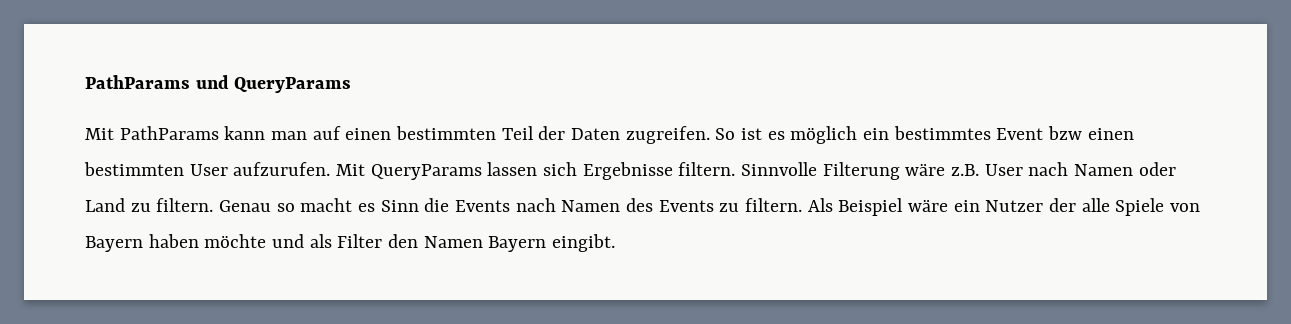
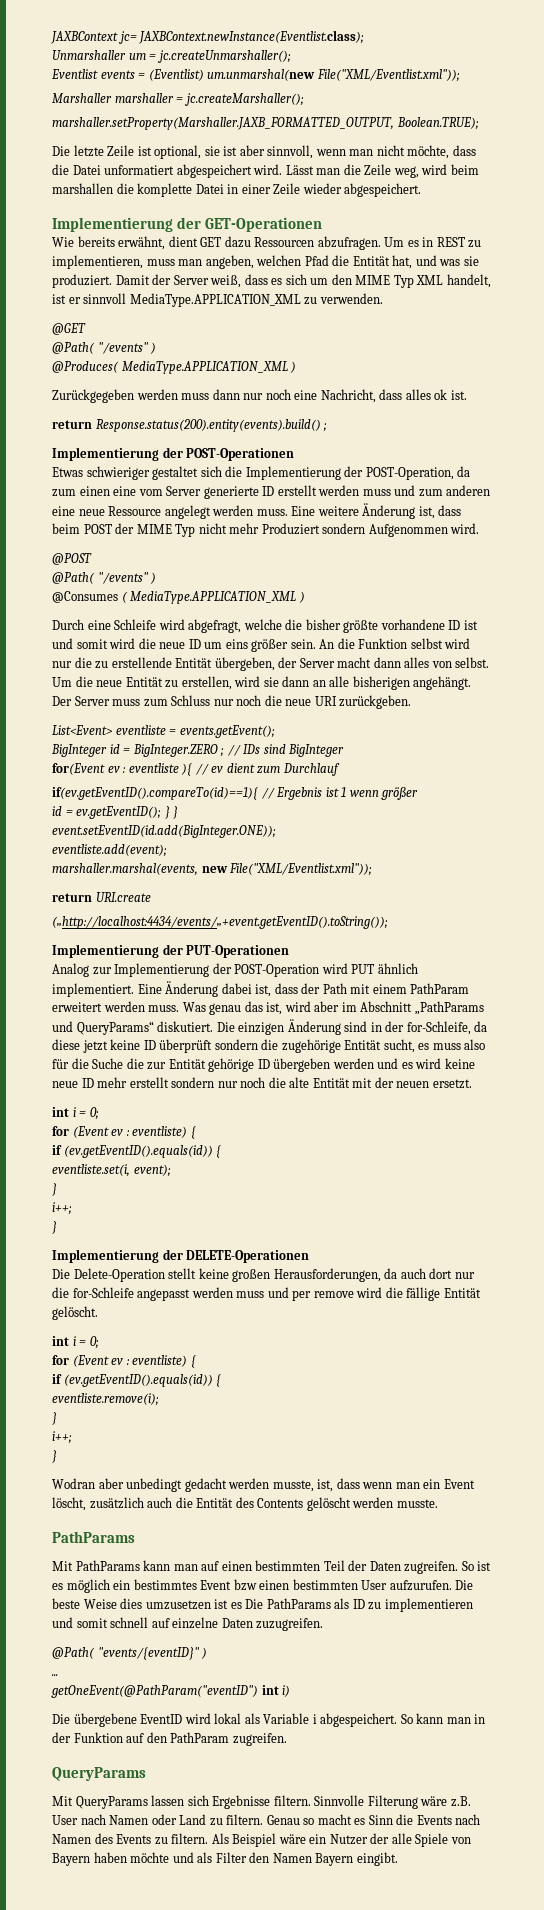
[85,75,352,93] PathParams und QueryParams -> [51,30,365,44] [52,50,291,63] [51,69,460,82] [52,93,304,106] [52,117,479,130] [52,145,476,159] [52,164,479,178] [52,183,422,197] [52,217,322,232] [52,236,482,250] [52,255,479,269] [52,274,491,288] [52,293,383,307] [52,323,86,335] [52,342,157,354] [52,361,297,374] [52,389,467,403] [52,419,328,432] [52,447,295,461] [52,466,471,480] [52,485,491,499] [52,503,462,519] [52,523,480,537] [52,553,92,565] [52,572,157,584] [52,591,305,604] [52,619,478,633] [52,638,471,652] [52,657,490,671] [52,676,472,690] [52,695,412,709] [52,725,275,738] [51,744,345,757] [52,763,340,776] [52,787,419,800] [52,806,179,819] [52,825,276,838] [52,844,167,857] [52,863,373,876] [52,892,151,902] [52,916,388,929] [52,944,290,958] [52,963,418,977] [52,981,470,997] [52,1001,484,1015] [52,1019,488,1035] [52,1039,486,1053] [52,1058,475,1072] [52,1077,472,1089] [52,1107,99,1120] [52,1126,196,1139] [52,1145,222,1158] [52,1164,171,1177] [52,1183,57,1196] [52,1202,72,1215] [52,1221,57,1234] [52,1249,310,1263] [52,1268,475,1282] [52,1287,481,1301] [52,1306,98,1320] [52,1336,99,1349] [52,1355,196,1368] [52,1374,222,1387] [52,1393,159,1406] [52,1412,57,1425] [52,1431,72,1444] [52,1450,57,1463] [52,1478,475,1492] [52,1497,438,1511] [52,1531,135,1543] JAXBContext jc= JAXBContext.newInstance(Eventlist.class); // Unmarshaller um = jc.createUnmarshaller(); // Eventlist events = (Eventlist) um.unmarshal(new File("XML/Eventlist.xml")); // Marshaller marshaller = jc.createMarshaller(); // marshaller.setProperty(Marshaller.JAXB_FORMATTED_OUTPUT, Boolean.TRUE); // Die letzte Zeile ist optional, sie ist aber sinnvoll, wenn man nicht möchte, dass die Datei unformatiert abgespeichert wird. Lässt man die Zeile weg, wird beim marshallen die komplette Datei in einer Zeile wieder abgespeichert. // Implementierung der GET-Operationen // Wie bereits erwähnt, dient GET dazu Ressourcen abzufragen. Um es in REST zu implementieren, muss man angeben, welchen Pfad die Entität hat, und was sie produziert. Damit der Server weiß, dass es sich um den MIME Typ XML handelt, ist er sinnvoll MediaType.APPLICATION_XML zu verwenden. // @GET // @Path( "/events" ) // @Produces( MediaType.APPLICATION_XML ) // Zurückgegeben werden muss dann nur noch eine Nachricht, dass alles ok ist. // return Response.status(200).entity(events).build() ; // Implementierung der POST-Operationen // Etwas schwieriger gestaltet sich die Implementierung der POST-Operation, da zum einen eine vom Server generierte ID erstellt werden muss und zum anderen eine neue Ressource angelegt werden muss. Eine weitere Änderung ist, dass beim POST der MIME Typ nicht mehr Produziert sondern Aufgenommen wird. // @POST // @Path( "/events" ) // @Consumes ( MediaType.APPLICATION_XML ) // Durch eine Schleife wird abgefragt, welche die bisher größte vorhandene ID ist und somit wird die neue ID um eins größer sein. An die Funktion selbst wird nur die zu erstellende Entität übergeben, der Server macht dann alles von selbst. Um die neue Entität zu erstellen, wird sie dann an alle bisherigen angehängt. Der Server muss zum Schluss nur noch die neue URI zurückgeben. // List<Event> eventliste = events.getEvent(); // BigInteger id = BigInteger.ZERO ; // IDs sind BigInteger // for(Event ev : eventliste ){ // ev dient zum Durchlauf // if(ev.getEventID().compareTo(id)==1){ // Ergebnis ist 1 wenn größer // id = ev.getEventID(); } } // event.setEventID(id.add(BigInteger.ONE)); // eventliste.add(event); // marshaller.marshal(events, new File("XML/Eventlist.xml")); // return URI.create // („http://localhost:4434/events/„+event.getEventID().toString()); // Implementierung der PUT-Operationen // Analog zur Implementierung der POST-Operation wird PUT ähnlich implementiert. Eine Änderung dabei ist, dass der Path mit einem PathParam erweitert werden muss. Was genau das ist, wird aber im Abschnitt „PathParams und QueryParams“ diskutiert. Die einzigen Änderung sind in der for-Schleife, da diese jetzt keine ID überprüft sondern die zugehörige Entität sucht, es muss also für die Suche die zur Entität gehörige ID übergeben werden und es wird keine neue ID mehr erstellt sondern nur noch die alte Entität mit der neuen ersetzt. // int i = 0; // for (Event ev : eventliste) { // if (ev.getEventID().equals(id)) { // eventliste.set(i, event); // } // i++; // } // Implementierung der DELETE-Operationen // Die Delete-Operation stellt keine großen Herausforderungen, da auch dort nur die for-Schleife angepasst werden muss und per remove wird die fällige Entität gelöscht. // int i = 0; // for (Event ev : eventliste) { // if (ev.getEventID().equals(id)) { // eventliste.remove(i); // } // i++; // } // Wodran aber unbedingt gedacht werden musste, ist, dass wenn man ein Event löscht, zusätzlich auch die Entität des Contents gelöscht werden musste. // PathParams
(331, 169) none -> [455,1580,474,1590] [52,1598,473,1612] [52,1617,324,1631] [52,1647,208,1660] [52,1674,58,1676] [51,1685,291,1698] [52,1713,486,1727] [52,1732,287,1746] [52,1767,146,1781] Die beste Weise dies umzusetzen ist es Die PathParams als ID zu implementieren und somit schnell auf einzelne Daten zuzugreifen. // @Path( "events/{eventID}" ) // ... // getOneEvent(@PathParam("eventID") int i) // Die übergebene EventID wird lokal als Variable i abgespeichert. So kann man in der Funktion auf den PathParam zugreifen. // QueryParams //

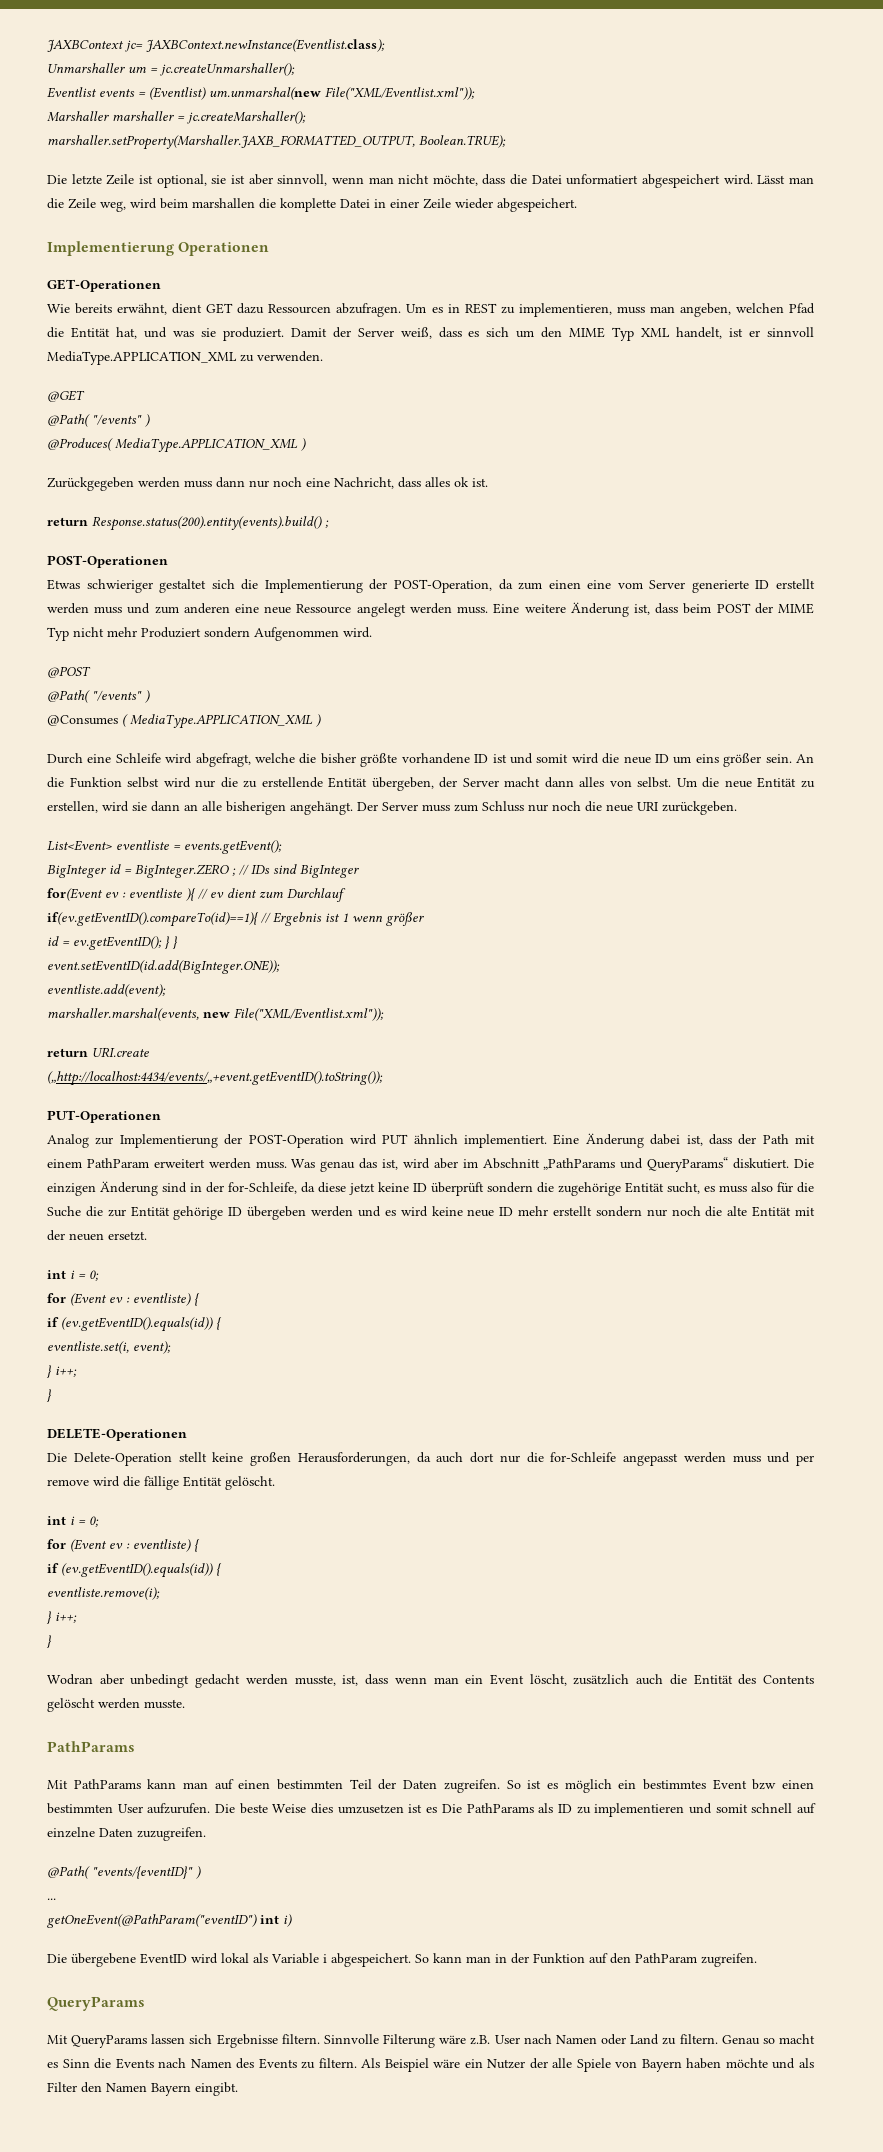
[176,217,201,229] der -> [178,242,270,256] Operationen //
[52,447,183,461] Implementierung der -> (329, 524) none
[52,944,183,958] Implementierung der -> (383, 1078) none
[52,1202,72,1215] [52,1221,57,1234] [52,1249,183,1263] // i++; // } // Implementierung der -> [55,1366,77,1377] [46,1389,51,1403] i++; // } //
(57, 1418) // -> (51, 1618) none

